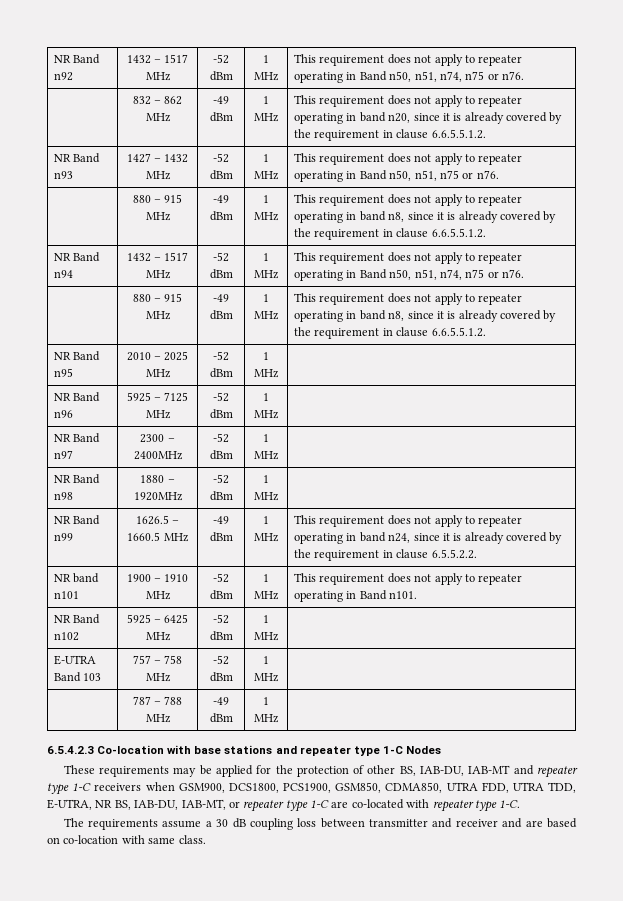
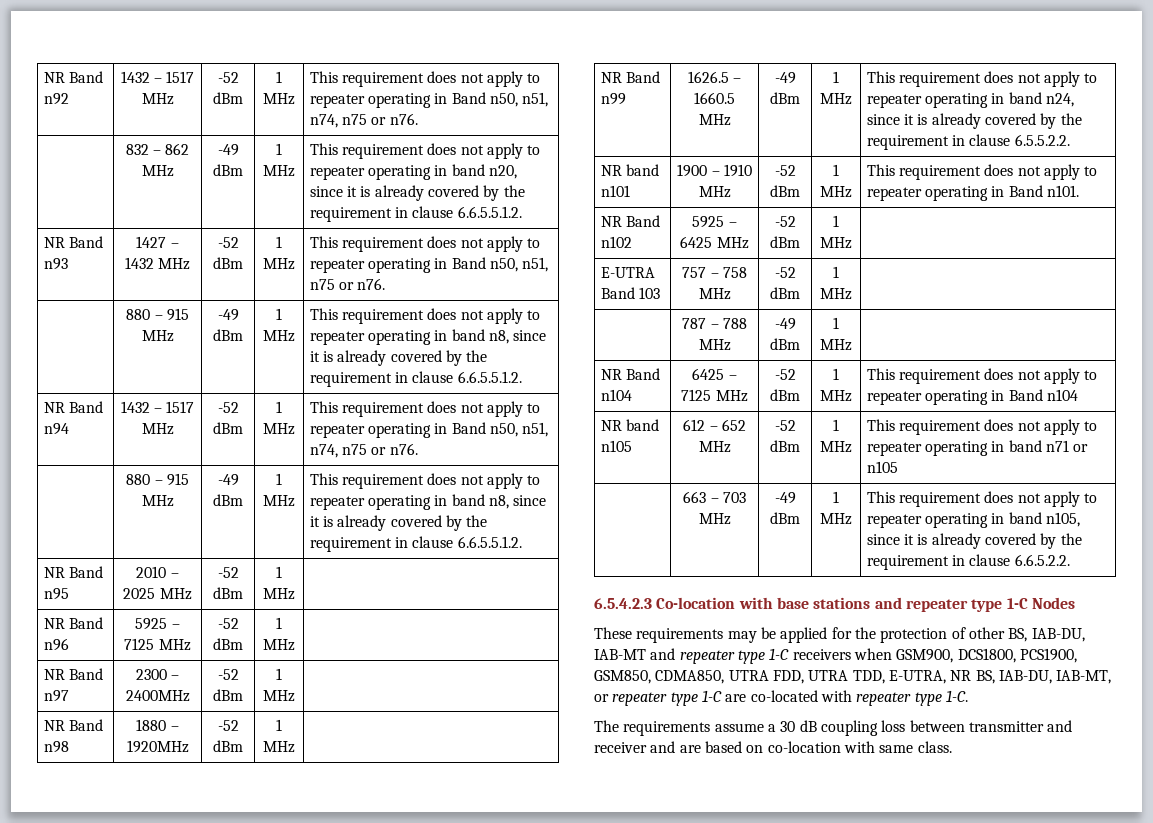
(279, 718) none -> [600,368,661,380] [600,389,632,401] [692,368,737,380] [681,389,748,402] [774,369,796,380] [770,389,800,401] [833,368,839,380] [820,390,852,402] [866,368,1098,384] [866,389,1079,405] [600,419,660,431] [600,440,632,452] [683,419,746,431] [698,441,731,453] [774,420,796,431] [770,440,800,452] [833,419,839,431] [820,441,852,453] [866,419,1098,435] [866,440,1089,456] [866,461,898,473] [683,491,746,503] [698,513,731,525] [774,492,796,504] [770,512,800,524] [833,491,839,503] [820,513,852,525] [866,491,1098,507] [866,512,1081,528] [866,533,1082,549] [866,554,1070,570] // NR Band n104 | 6425 – 7125 MHz | -52 dBm | 1 MHz | This requirement does not apply to repeater operating in Band n104 // NR band n105 | 612 – 652 MHz | -52 dBm | 1 MHz | This requirement does not apply to repeater operating in band n71 or n105 // | 663 – 703 MHz | -49 dBm | 1 MHz | This requirement does not apply to repeater operating in band n105, since it is already covered by the requirement in clause 6.6.5.2.2.

